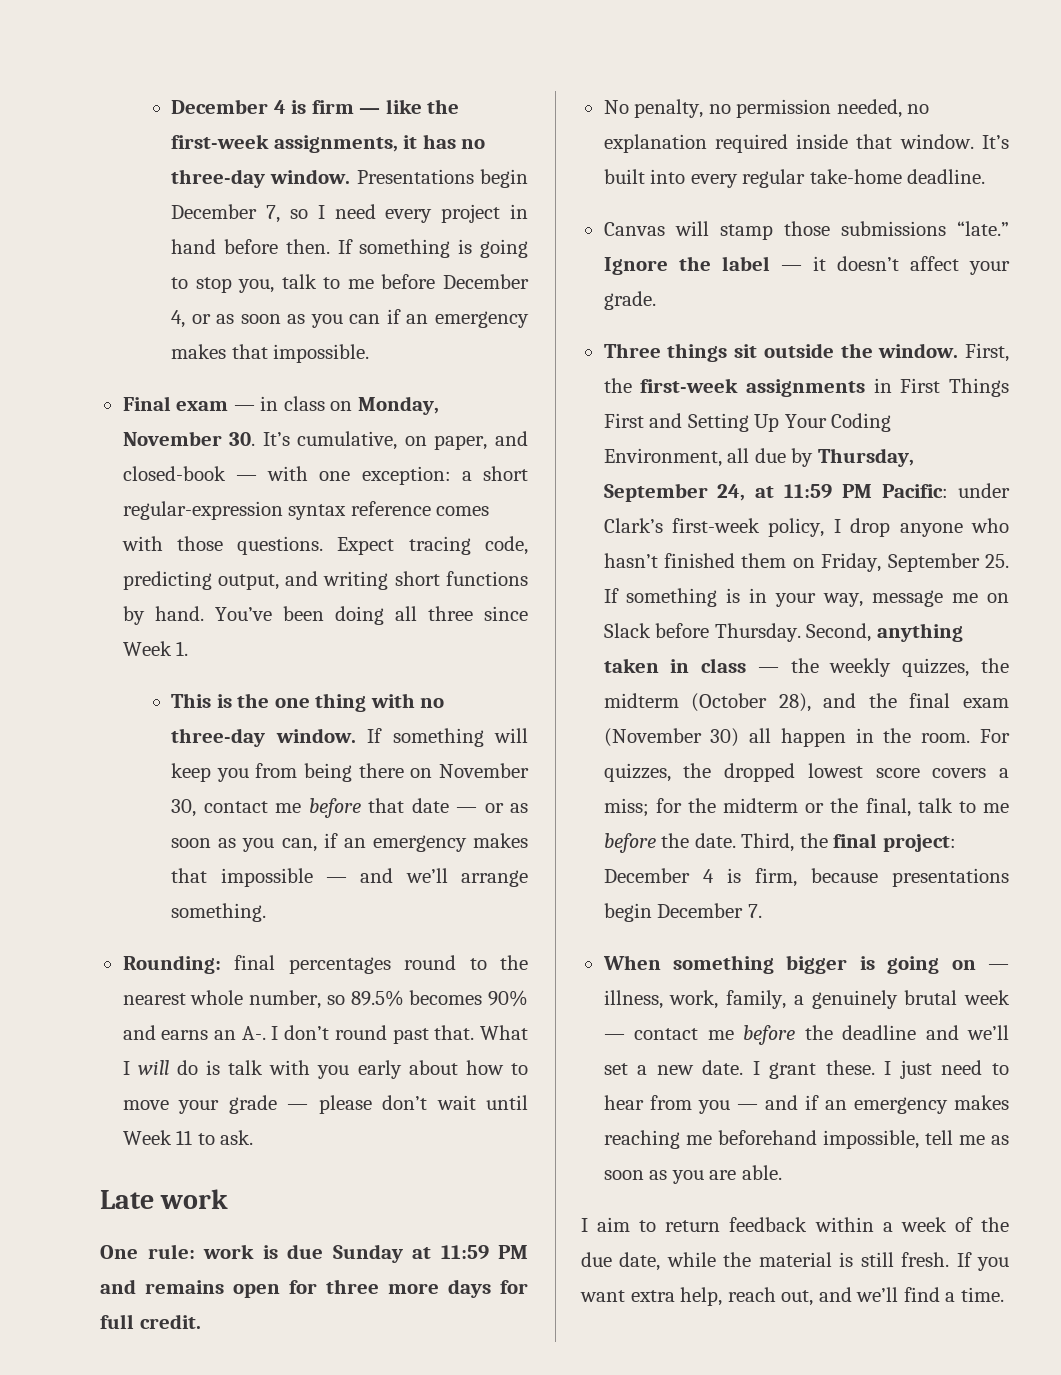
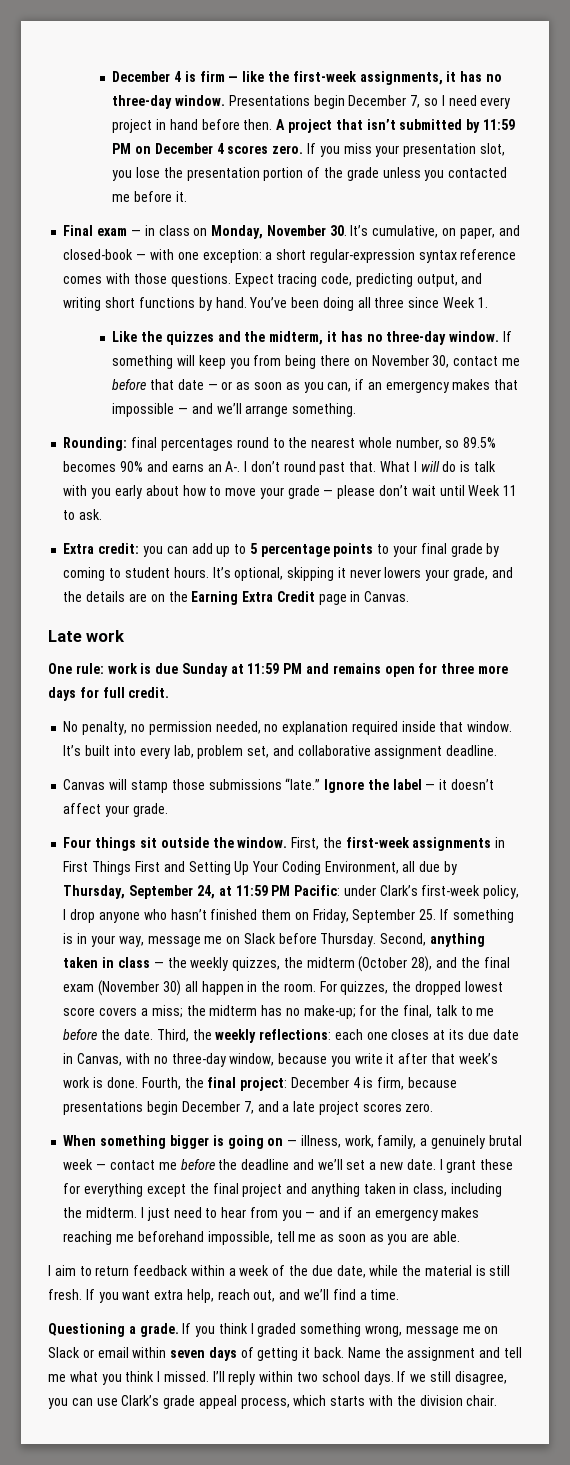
[337,239,528,258] [171,274,529,293] [171,309,529,328] [171,344,370,363] If something is going to stop you, talk to me before December 4, or as soon as you can if an emergency makes that impossible. -> [276,119,515,133] [112,143,505,157] [112,167,508,181] [112,191,187,202] A project that isn’t submitted by 11:59 PM on December 4 scores zero. If you miss your presentation slot, you lose the presentation portion of the grade unless you contacted me before it.
[171,693,415,712] This is the one thing with -> [112,331,363,345] Like the quizzes and the midterm, it has
(254, 1137) none -> [63,543,500,557] [63,567,513,581] [63,591,410,605] // Extra credit: you can add up to 5 percentage points to your final grade by coming to student hours. It’s optional, skipping it never lowers your grade, and the details are on the Earning Extra Credit page in Canvas.
[742,169,902,188] regular take-home -> [173,745,443,759] lab, problem set, and collaborative assignment
[603,343,661,358] Three -> [63,837,92,848] Four
[655,798,825,813] for the midterm or -> [186,1005,377,1019] the midterm has no make-up; for
(828, 840) none -> [215,1029,519,1043] [63,1053,498,1067] [63,1077,204,1090] weekly reflections: each one closes at its due date in Canvas, with no three-day window, because you write it after that week’s work is done. Fourth, the
[747,904,762,918] 7. -> [243,1101,434,1115] 7, and a late project scores zero.
[825,1060,875,1075] these. -> [480,1159,514,1170] [63,1183,502,1197] [63,1207,138,1218] these for everything except the final project and anything taken in class, including the midterm.
(1004, 1294) none -> [48,1323,499,1337] [48,1347,522,1361] [48,1371,507,1385] [48,1395,498,1409] // Questioning a grade. If you think I graded something wrong, message me on Slack or email within seven days of getting it back. Name the assignment and tell me what you think I missed. I’ll reply within two school days. If we still disagree, you can use Clark’s grade appeal process, which starts with the division chair.

